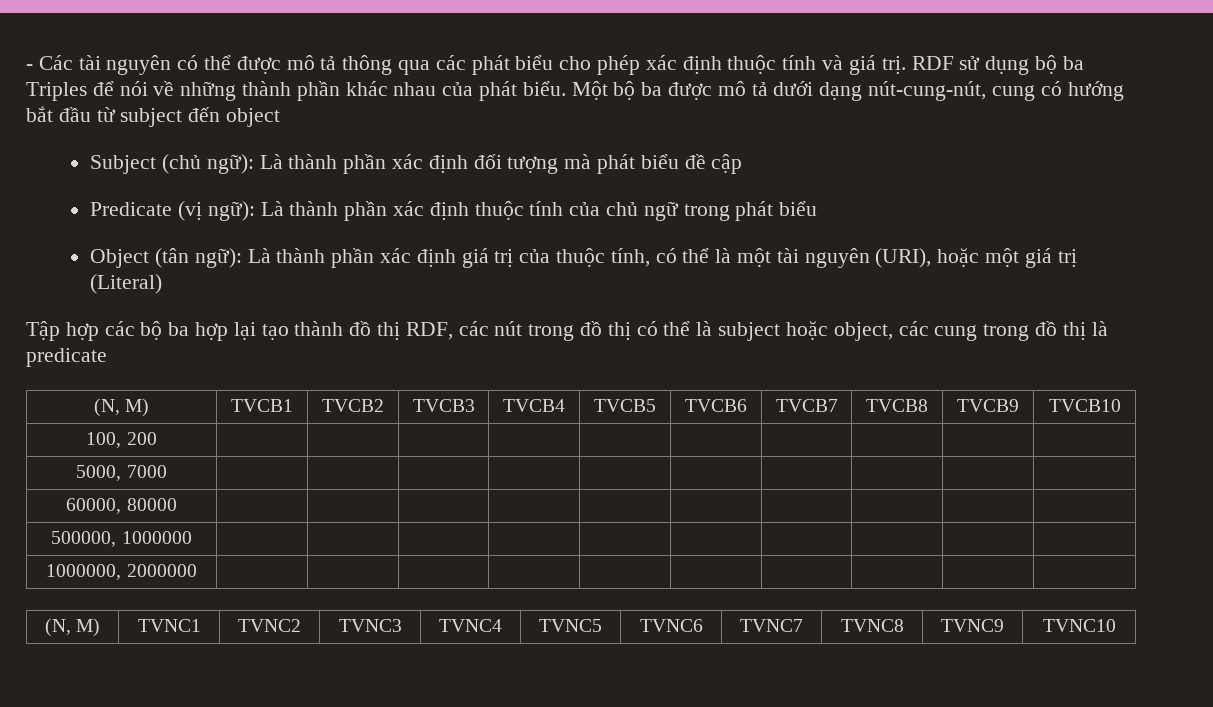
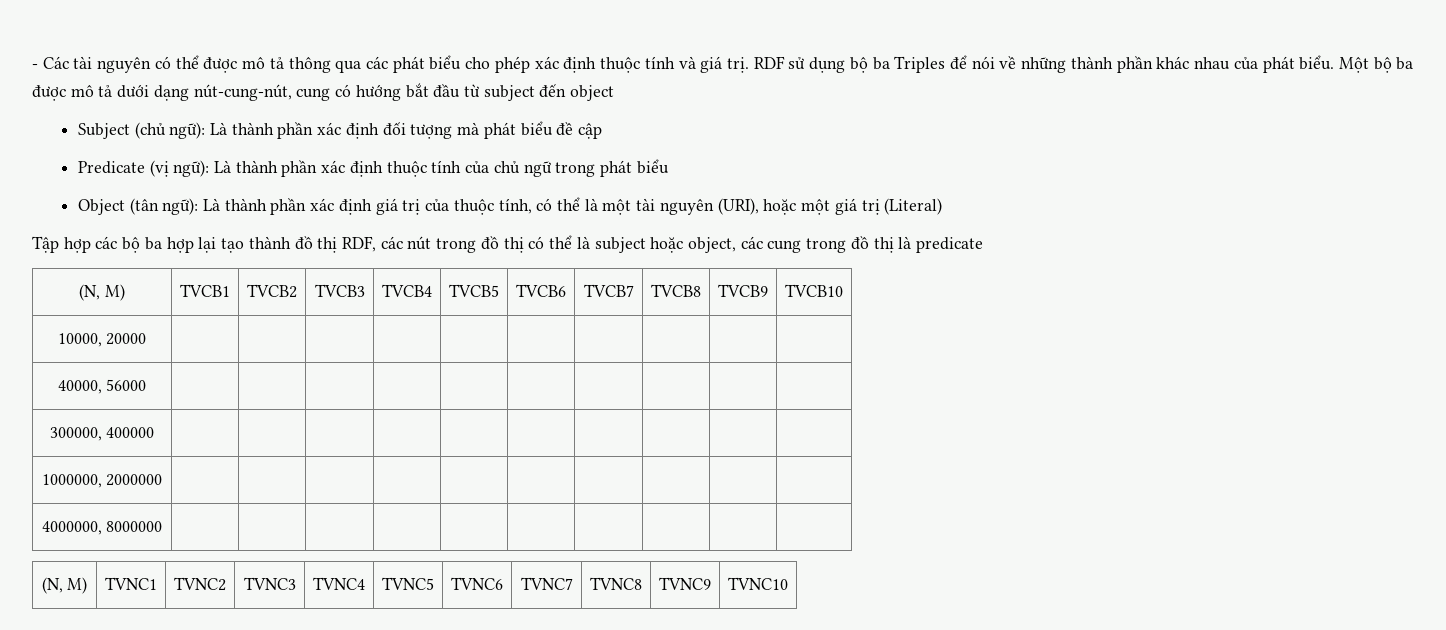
[86,432,157,448] [76,465,167,481] [66,498,177,514] [51,531,192,547] 100, 200 | | | | | | | | | | // 5000, 7000 | | | | | | | | | | // 60000, 80000 | | | | | | | | | | // 500000, 1000000 -> [57,333,147,347] [57,379,147,394] [49,427,155,441] 10000, 20000 | | | | | | | | | | // 40000, 56000 | | | | | | | | | | // 300000, 400000
(197, 570) none -> [41,521,163,535] // 4000000, 8000000 | | | | | | | | | |

